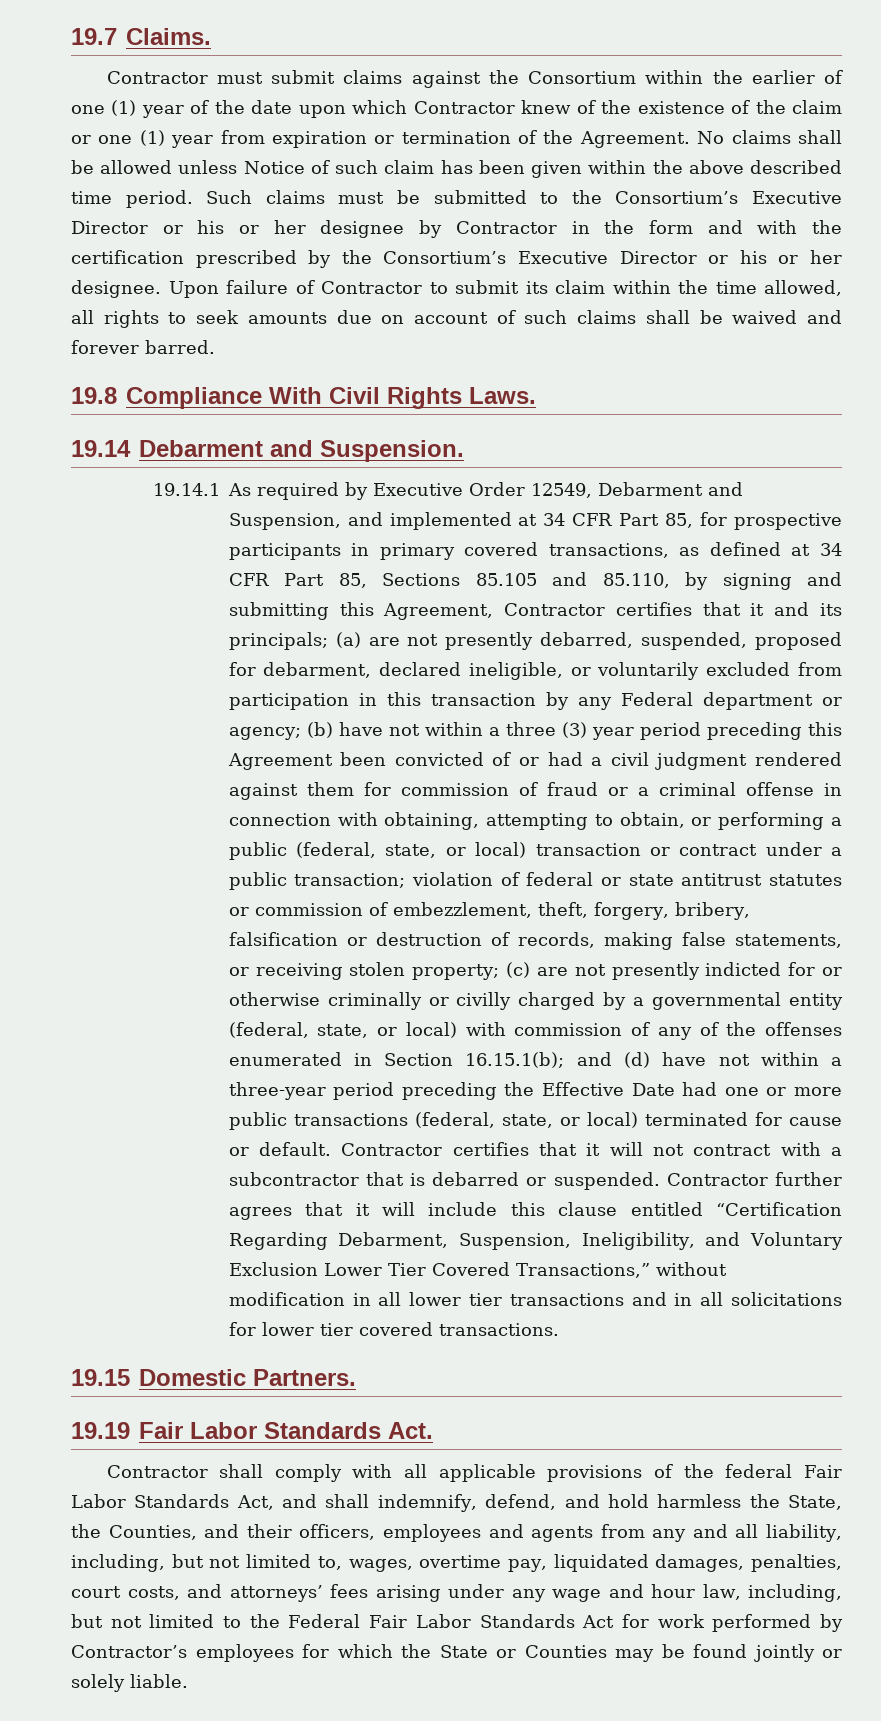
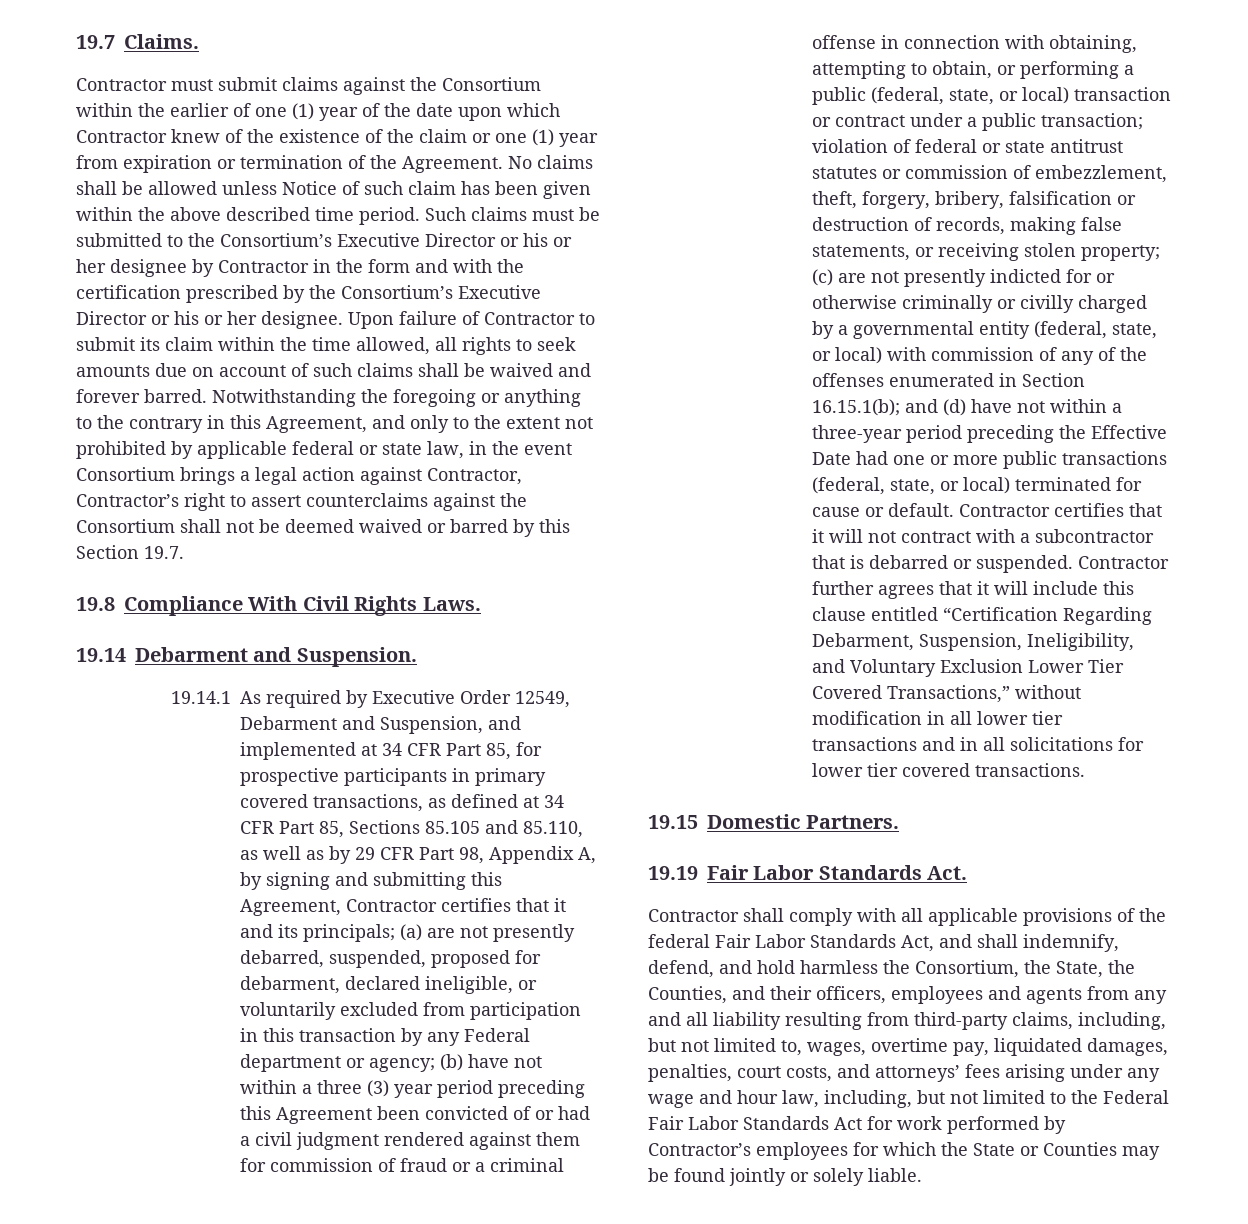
(215, 347) none -> [212,389,581,407] [76,415,593,433] [76,441,572,459] [76,467,522,485] [76,493,527,511] [76,519,570,537] [76,545,184,559] Notwithstanding the foregoing or anything to the contrary in this Agreement, and only to the extent not prohibited by applicable federal or state law, in the event Consortium brings a legal action against Contractor, Contractor’s right to assert counterclaims against the Consortium shall not be deemed waived or barred by this Section 19.7.
(670, 580) none -> [240,846,597,864] as well as by 29 CFR Part 98, Appendix A,
(780, 1501) none -> [915,960,1051,978] Consortium, the
[766,1524,843,1542] liability, -> [713,1012,1073,1030] liability resulting from third-party claims,

